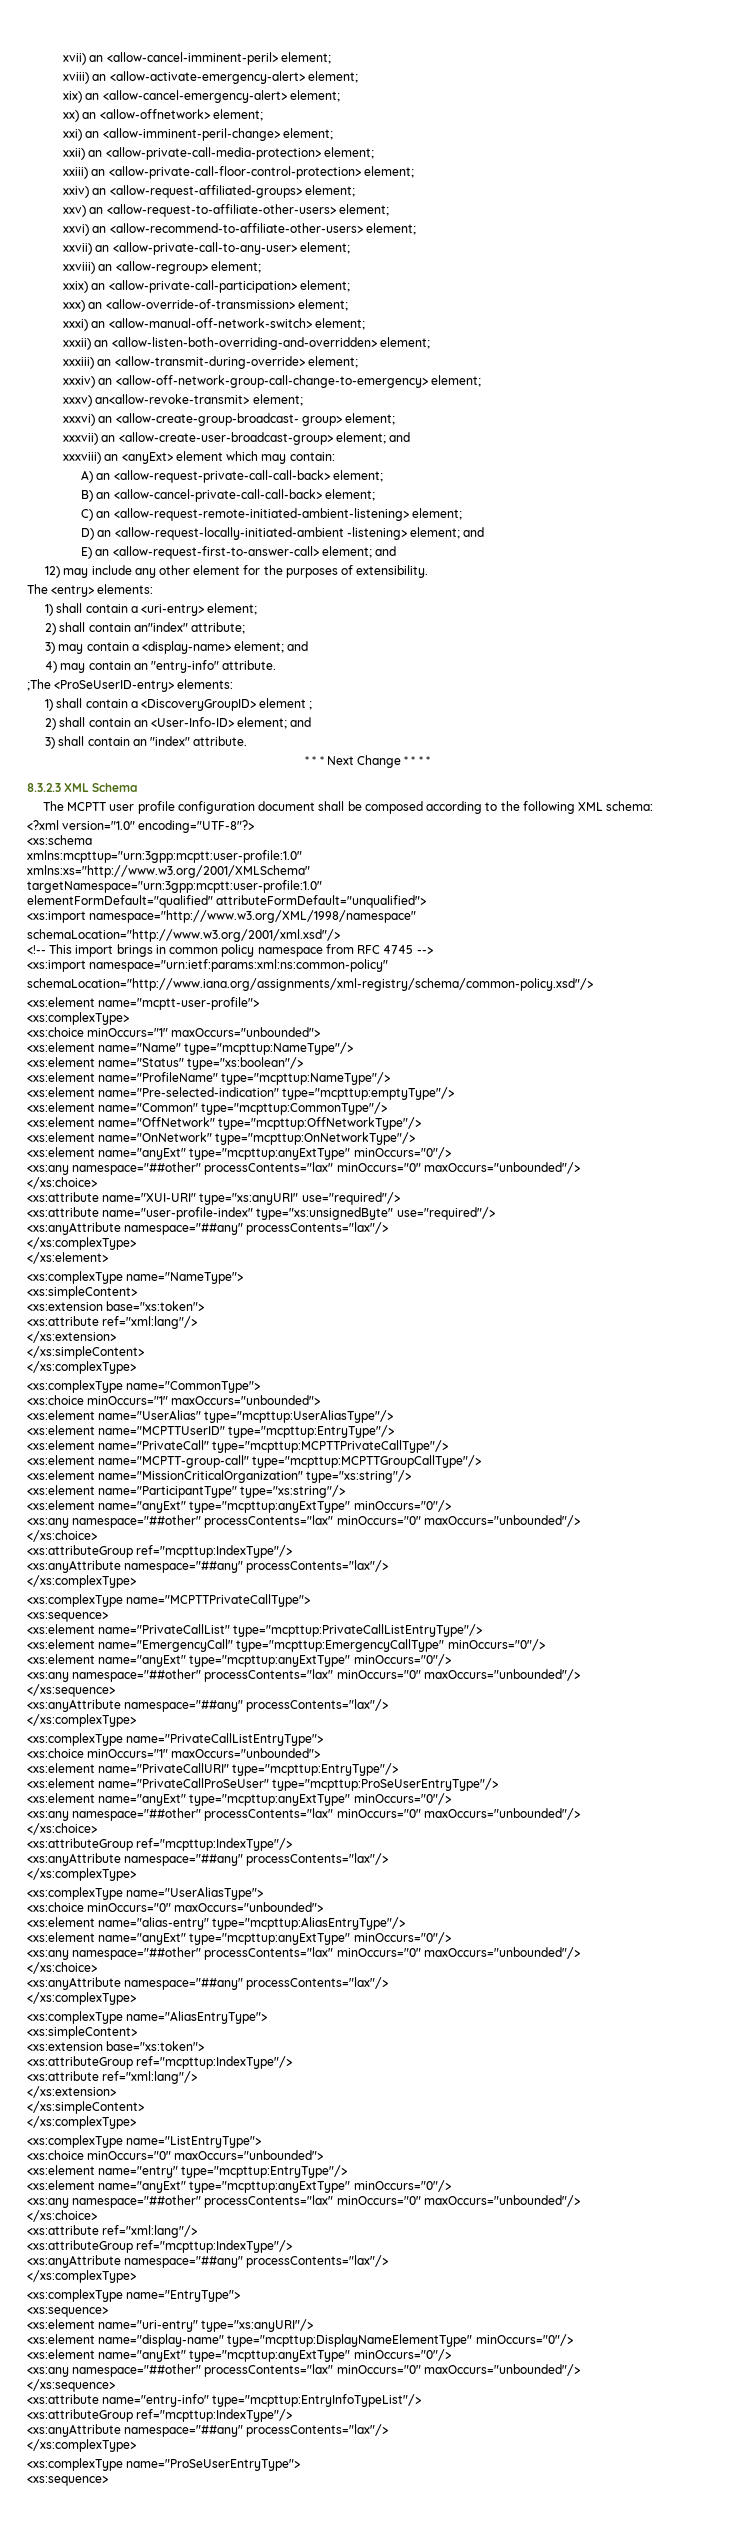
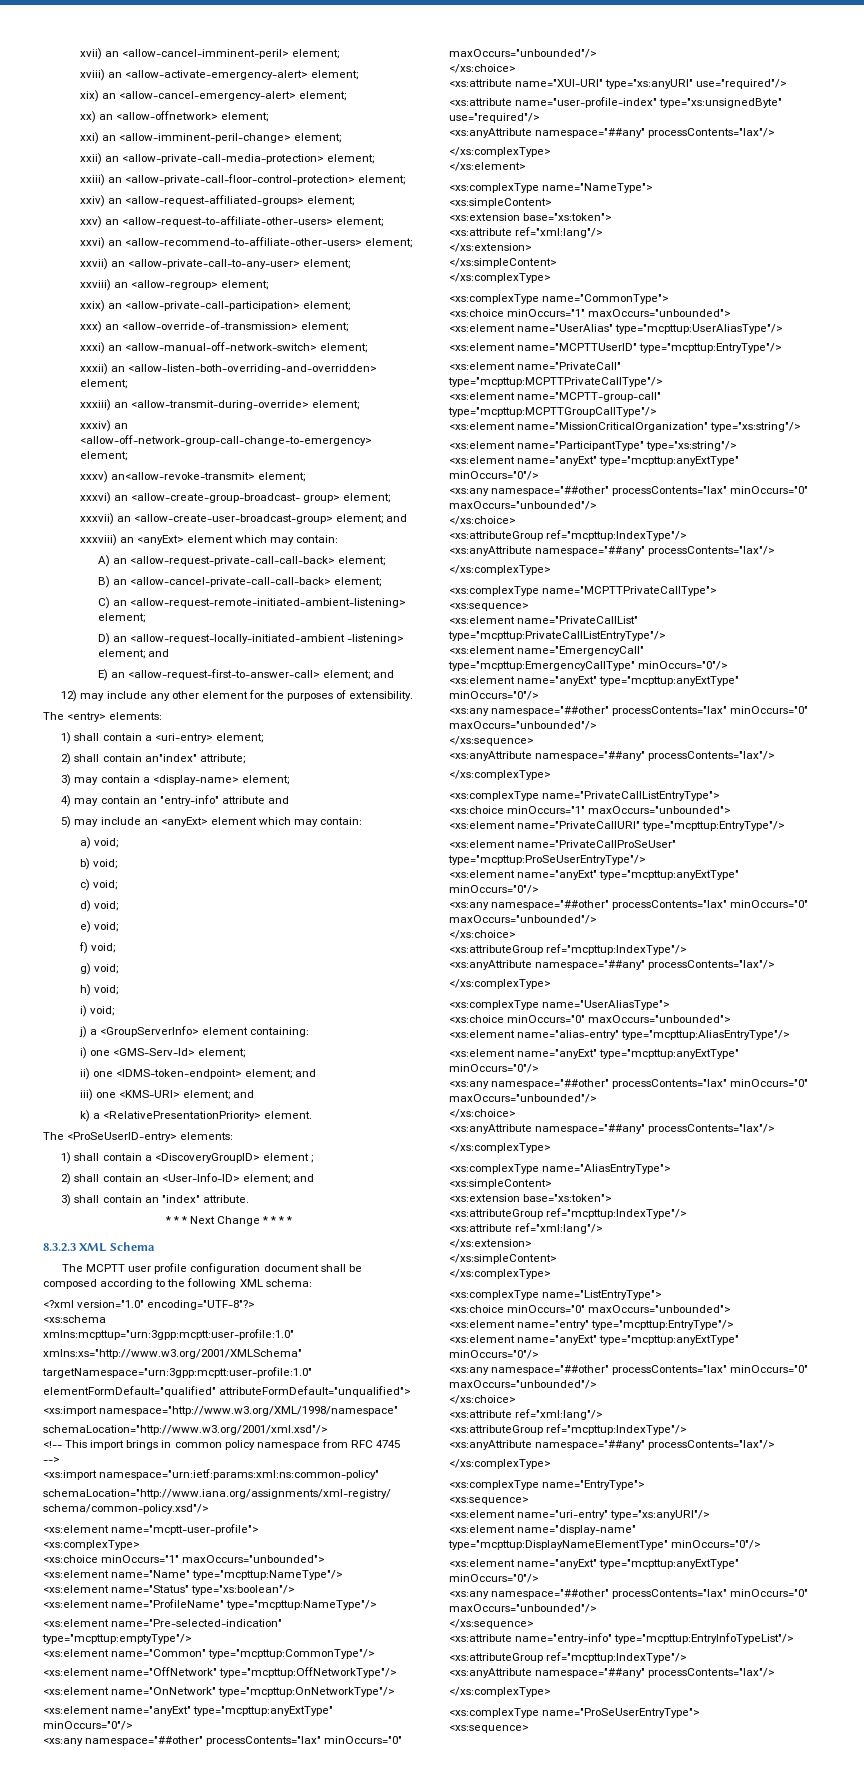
[287,641,309,651] and -> (289, 780) none
[222,660,277,670] [27,679,51,691] attribute. // ;The -> [221,796,289,804] [61,816,363,828] [79,837,118,849] [79,858,117,870] [79,879,117,891] [79,900,118,912] [79,921,118,933] [78,942,115,954] [79,963,118,975] [79,984,118,996] [79,1005,114,1017] [78,1026,310,1038] [79,1047,245,1059] [79,1068,317,1080] [79,1089,255,1101] [79,1110,312,1122] [43,1132,64,1140] attribute and // 5) may include an <anyExt> element which may contain: // a) void; // b) void; // c) void; // d) void; // e) void; // f) void; // g) void; // h) void; // i) void; // j) a <GroupServerInfo> element containing: // i) one <GMS-Serv-Id> element; // ii) one <IDMS-token-endpoint> element; and // iii) one <KMS-URI> element; and // k) a <RelativePresentationPriority> element. // The

